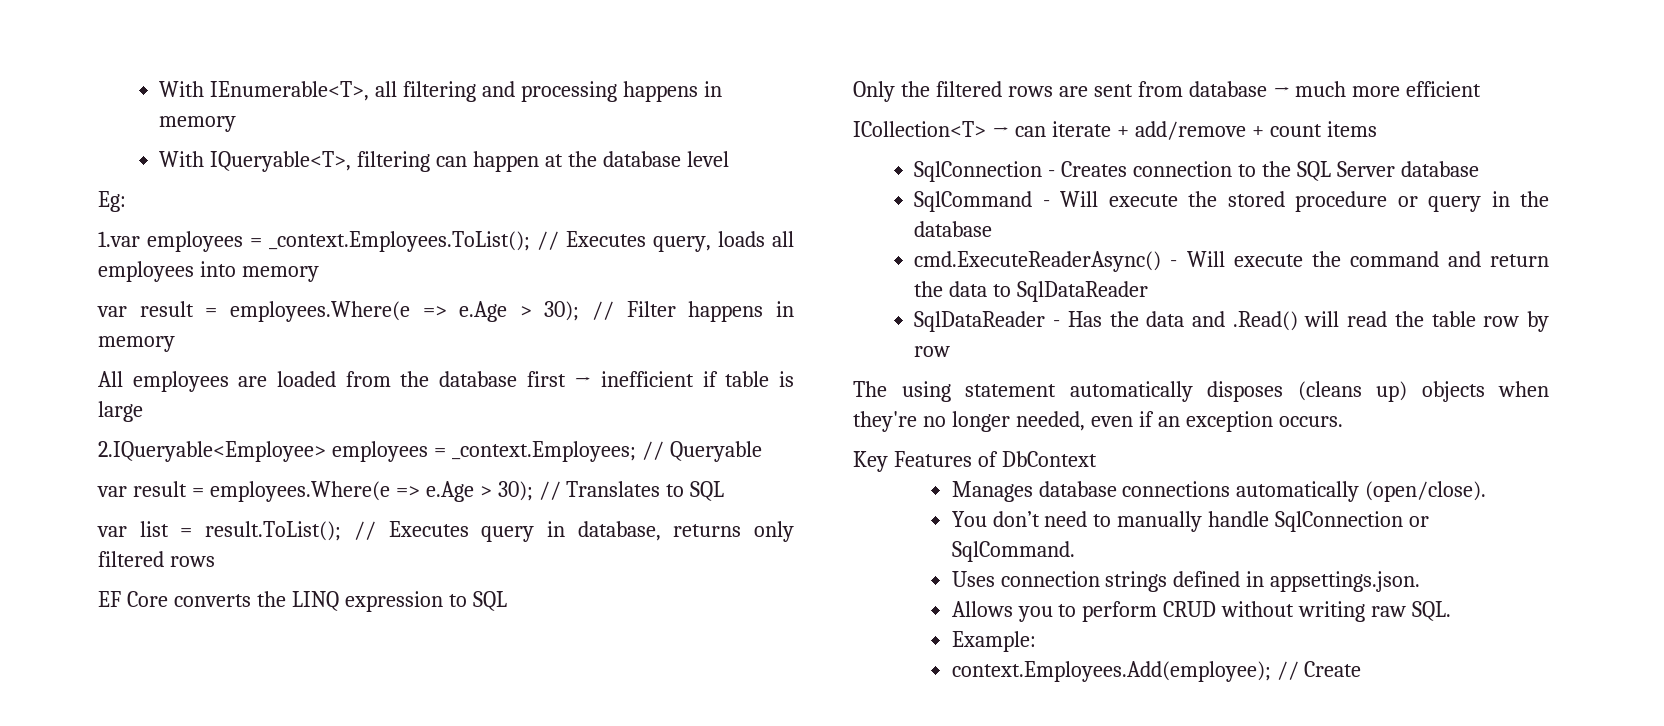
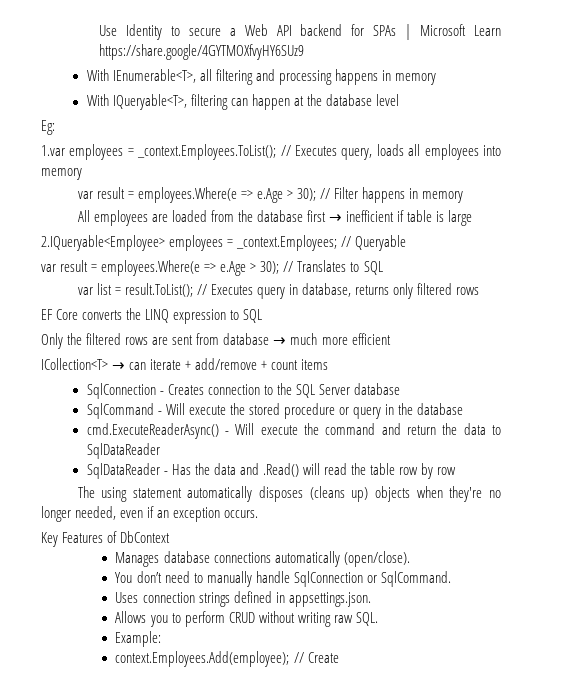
(159, 89) none -> [98,24,502,40] [98,44,304,60] Use Identity to secure a Web API backend for SPAs | Microsoft Learn https://share.google/4GYTMOXfvyHY6SUz9 //

